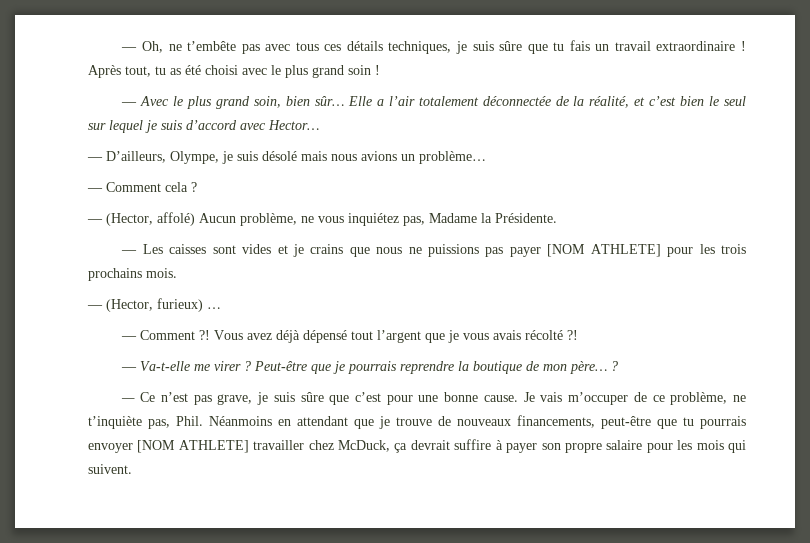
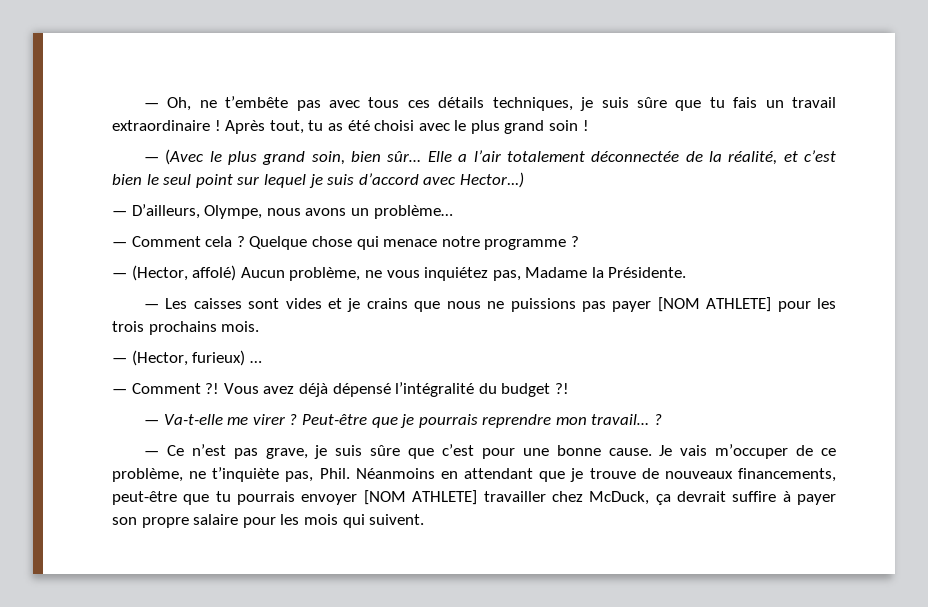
[140,96,170,106] Avec -> [165,149,205,165] (Avec
(746, 101) none -> [195,174,233,188] point
[268,120,319,130] Hector… -> [459,172,524,188] Hector...)
[222,151,397,164] je suis désolé mais nous avions -> [266,208,347,216] nous avons
(197, 187) none -> [249,236,579,250] Quelque chose qui menace notre programme ?
[351,330,564,343] tout l’argent que je vous avais récolté -> [395,382,551,397] l’intégralité du budget
[458,361,608,374] la boutique de mon père… -> [555,414,650,425] mon travail…

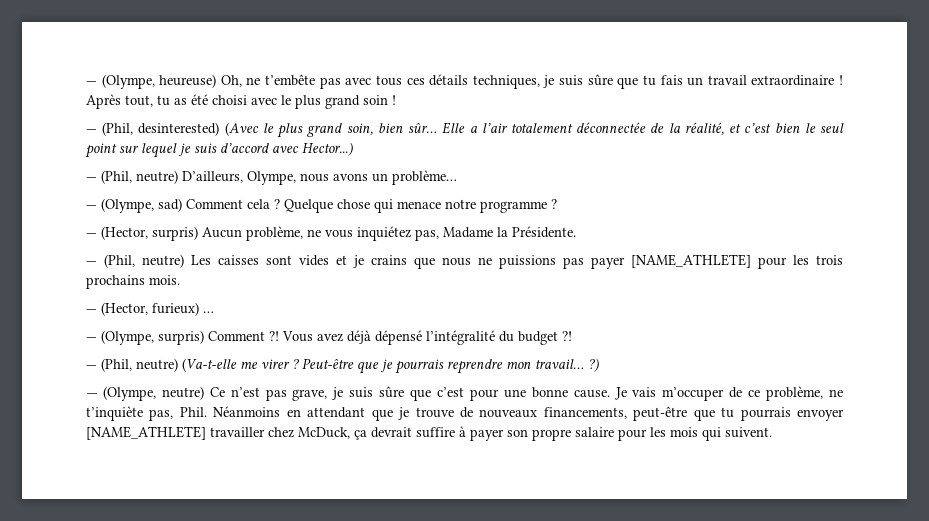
[143,103,159,108] — -> [86,74,217,89] — (Olympe, heureuse)
(159, 159) none -> [102,122,220,136] (Phil, desinterested)
(127, 213) none -> [101,170,178,184] (Phil, neutre)
(127, 244) none -> [101,198,182,213] (Olympe, sad)
[192,265,237,281] affolé) -> [152,226,198,241] surpris)
(159, 306) none -> [104,254,184,268] (Phil, neutre)
[657,297,772,312] [NOM ATHLETE] -> [631,254,751,268] [NAME_ATHLETE]
(127, 391) none -> [101,330,204,345] (Olympe, surpris)
[163,414,223,425] Va-t-elle -> [101,358,237,372] (Phil, neutre) (Va-t-elle
[654,414,663,425] [143,451,159,456] ? // — -> [588,358,599,372] [86,386,204,401] ?) // — (Olympe, neutre)
[363,490,478,505] [NOM ATHLETE] -> [86,426,206,440] [NAME_ATHLETE]

